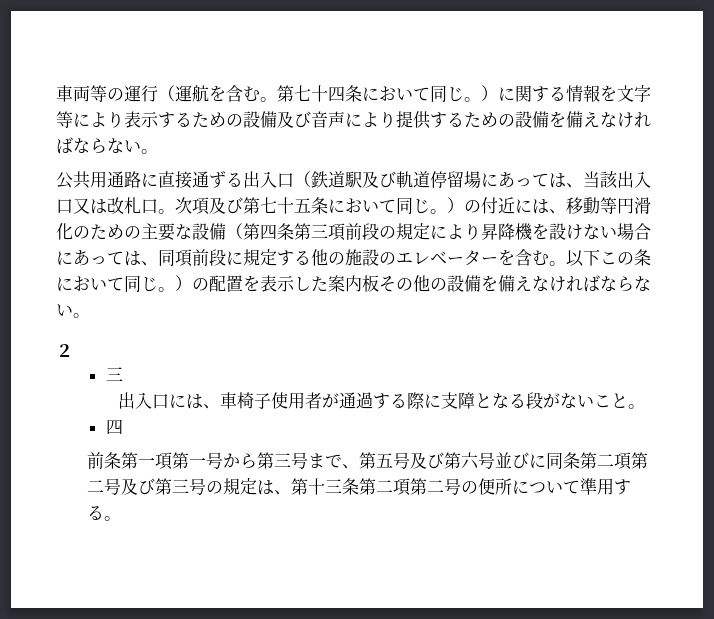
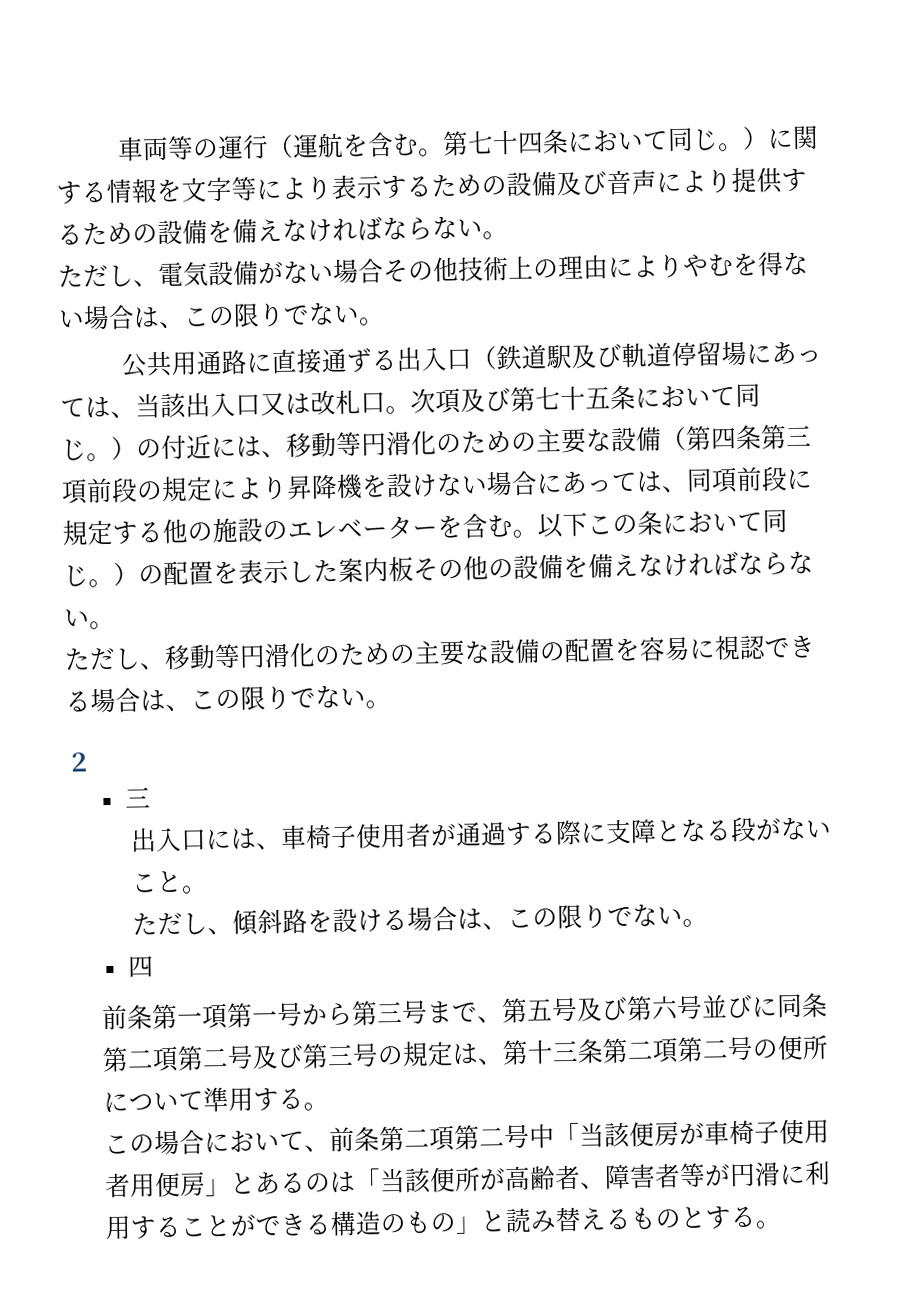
(158, 151) none -> [58,251,809,288] [58,301,385,331] // ただし、電気設備がない場合その他技術上の理由によりやむを得ない場合は、この限りでない。
(90, 315) none -> [64,634,816,671] [65,684,391,714] // ただし、移動等円滑化のための主要な設備の配置を容易に視認できる場合は、この限りでない。
(646, 406) none -> [131,903,708,936] // ただし、傾斜路を設ける場合は、この限りでない。
(122, 518) none -> [104,1118,831,1156] [104,1160,832,1199] [105,1206,783,1241] // この場合において、前条第二項第二号中「当該便房が車椅子使用者用便房」とあるのは「当該便所が高齢者、障害者等が円滑に利用することができる構造のもの」と読み替えるものとする。

